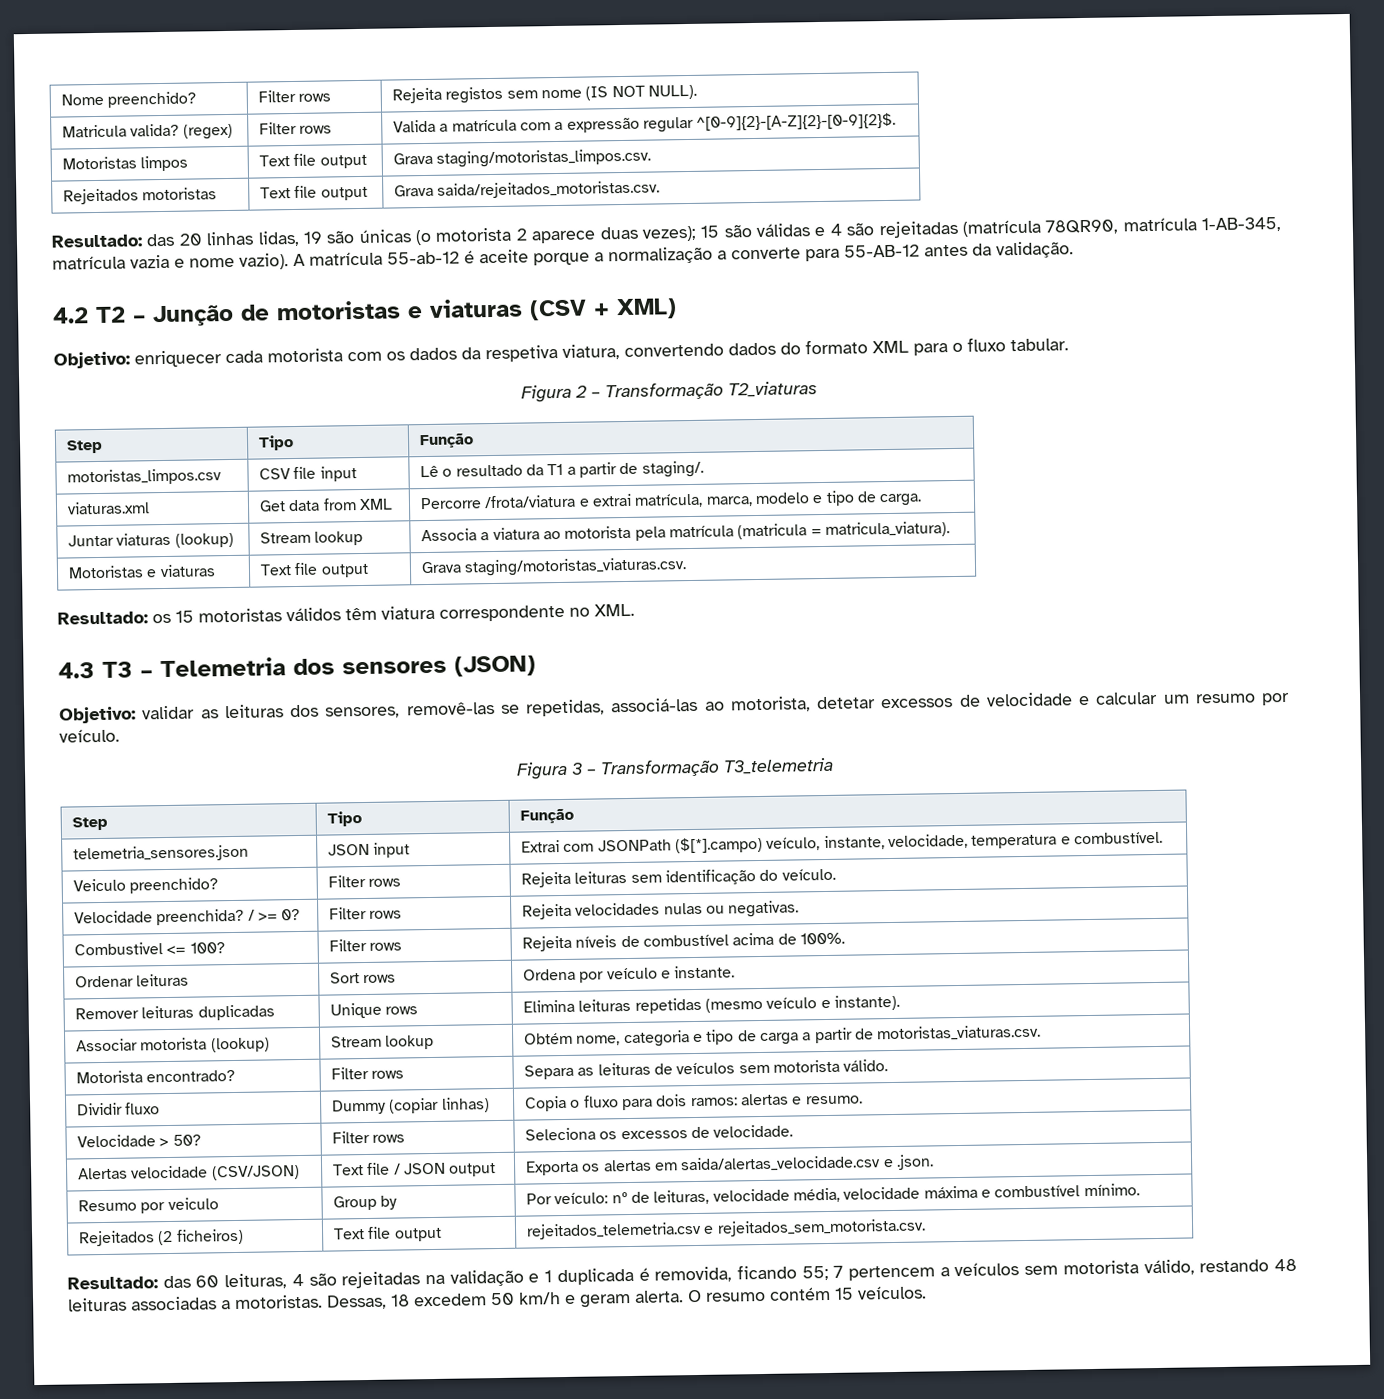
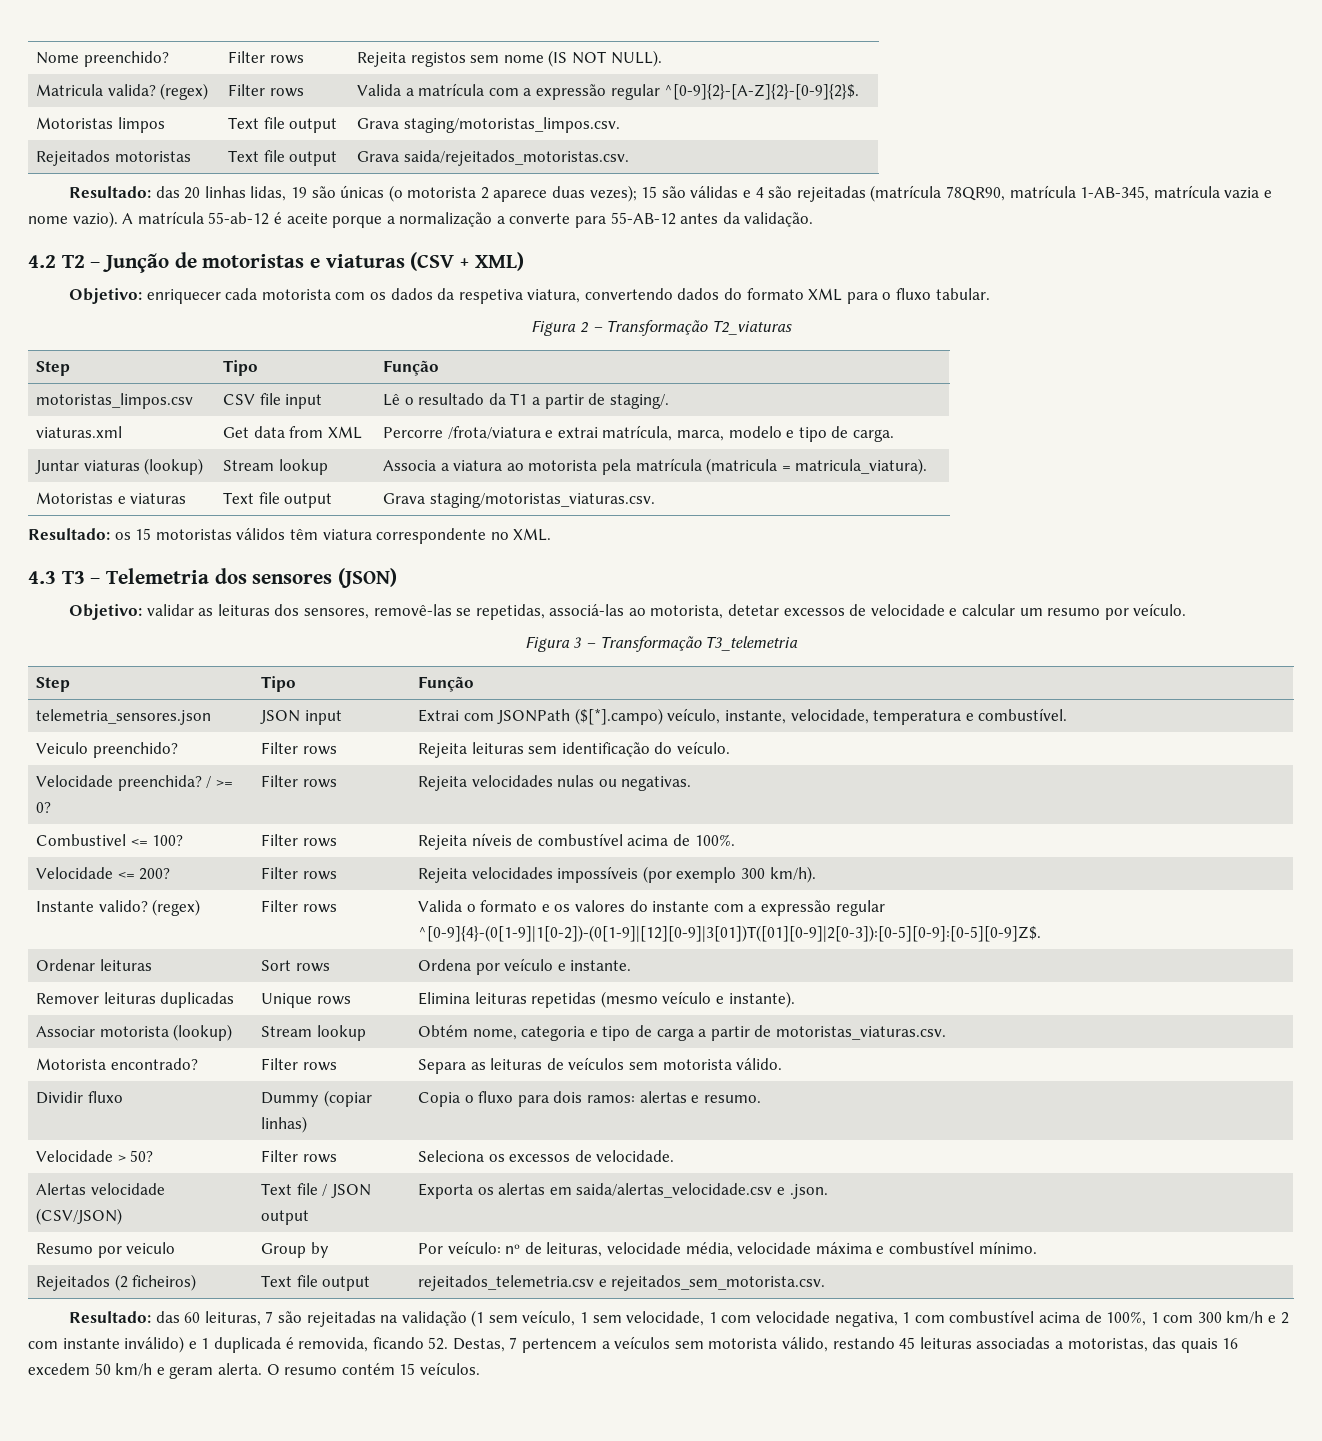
(846, 938) none -> [36,867,171,880] [261,867,337,880] [418,866,816,883] [36,899,201,916] [261,900,337,913] [418,900,885,916] [418,925,1042,942] // Velocidade <= 200? | Filter rows | Rejeita velocidades impossíveis (por exemplo 300 km/h). // Instante valido? (regex) | Filter rows | Valida o formato e os valores do instante com a expressão regular ^[0-9]{4}-(0[1-9]|1[0-2])-(0[1-9]|[12][0-9]|3[01])T([01][0-9]|2[0-3]):[0-5][0-9]:[0-5][0-9]Z$.
[291,1273,304,1287] 4 -> [265,1311,274,1323] 7
(524, 1278) none -> [471,1310,1289,1327] [28,1336,185,1353] (1 sem veículo, 1 sem velocidade, 1 com velocidade negativa, 1 com combustível acima de 100%, 1 com 300 km/h e 2 com instante inválido)
[801,1265,829,1281] 55; -> [428,1337,505,1352] 52. Destas,
[1274,1258,1297,1272] 48 -> [899,1337,916,1349] 45
[235,1294,410,1310] motoristas. Dessas, 18 -> [1067,1337,1239,1353] motoristas, das quais 16

